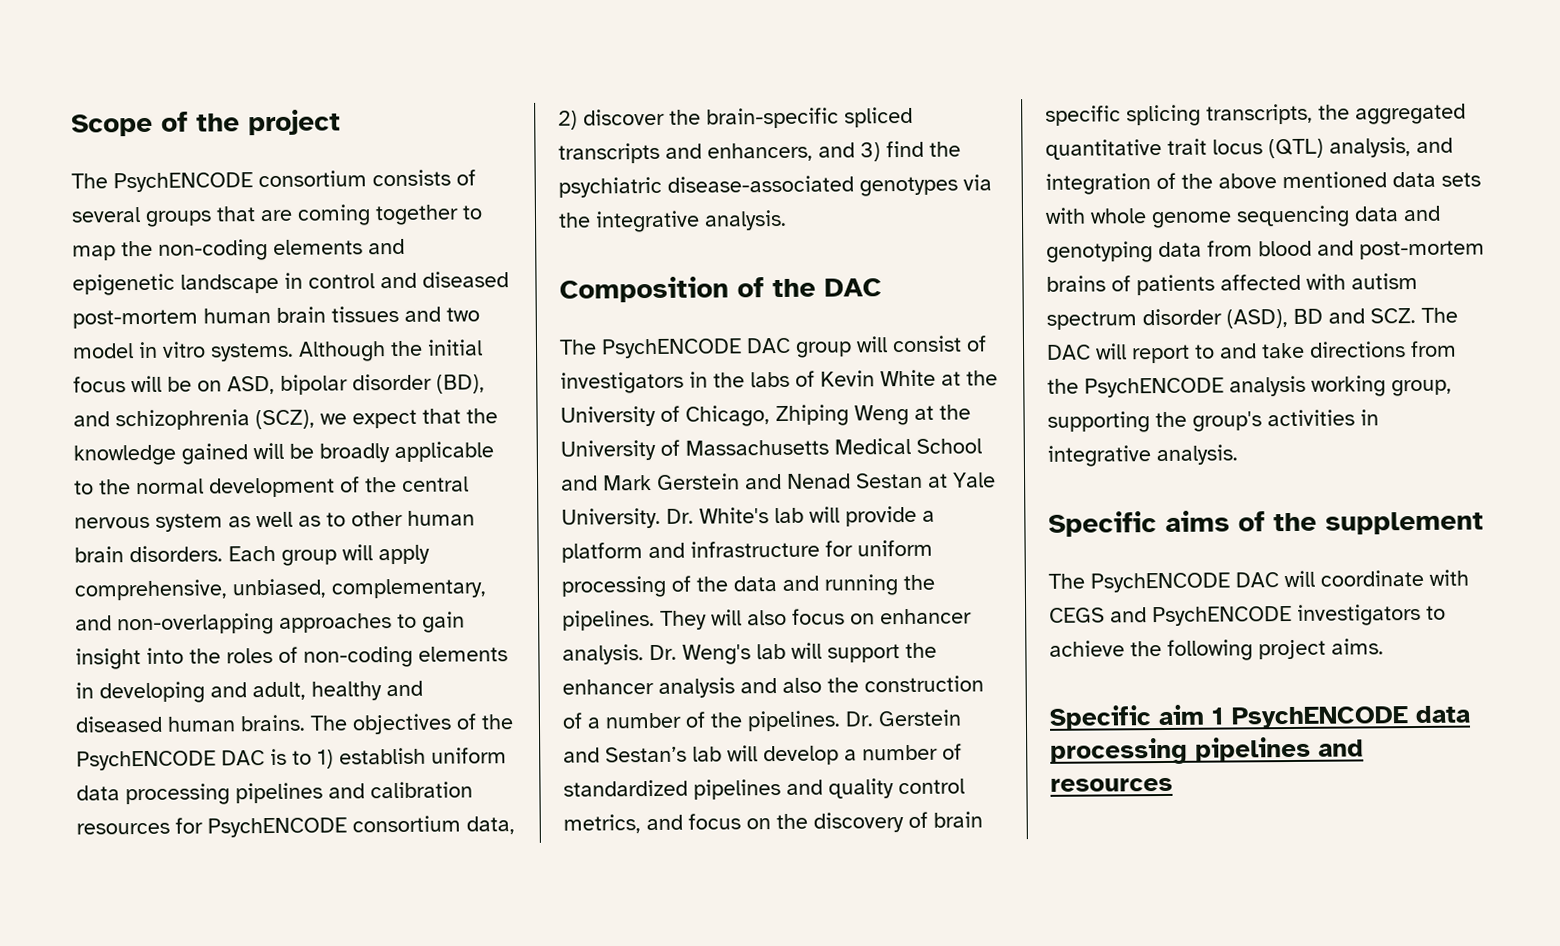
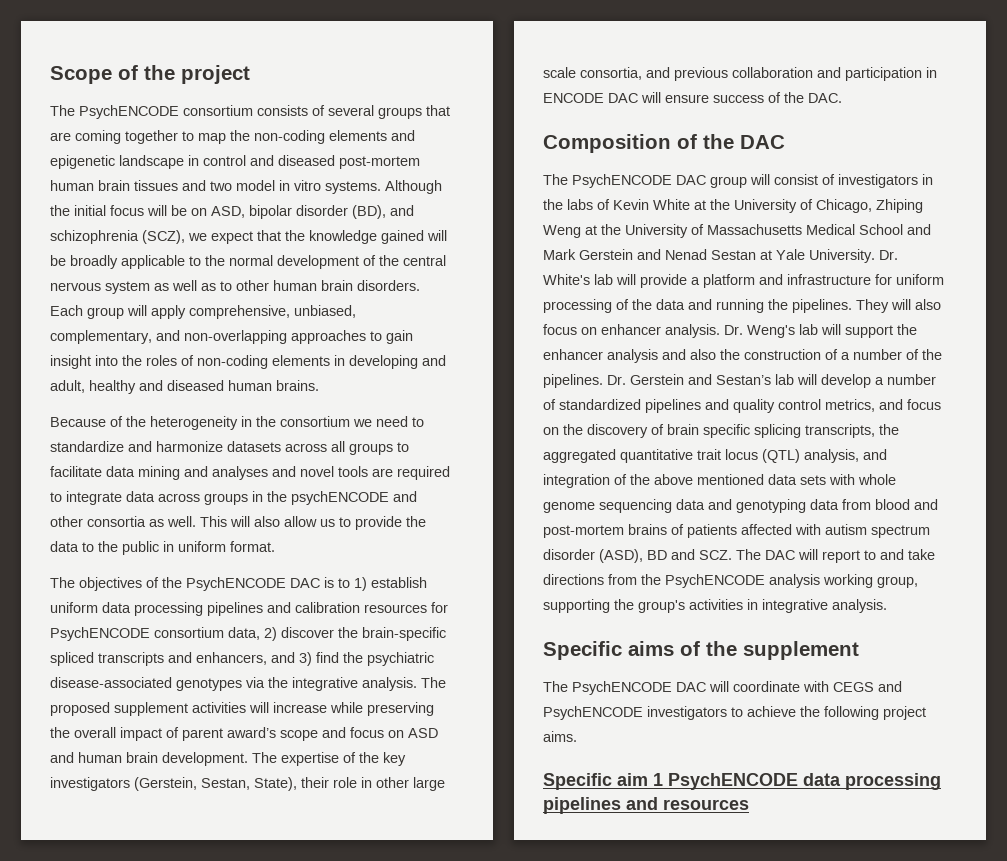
(306, 723) none -> [50,416,424,430] [50,441,409,455] [50,466,450,480] [50,491,417,505] [50,516,426,530] [50,541,275,555] // Because of the heterogeneity in the consortium we need to standardize and harmonize datasets across all groups to facilitate data mining and analyses and novel tools are required to integrate data across groups in the psychENCODE and other consortia as well. This will also allow us to provide the data to the public in uniform format. //
(787, 220) none -> [421,677,446,688] [50,702,434,716] [50,727,438,741] [50,752,406,766] [50,777,445,791] [543,67,937,81] [543,92,842,103] The proposed supplement activities will increase while preserving the overall impact of parent award’s scope and focus on ASD and human brain development. The expertise of the key investigators (Gerstein, Sestan, State), their role in other large scale consortia, and previous collaboration and participation in ENCODE DAC will ensure success of the DAC.

